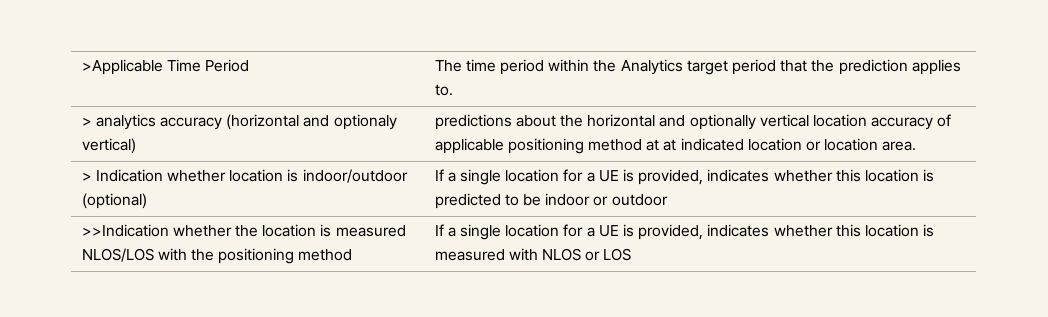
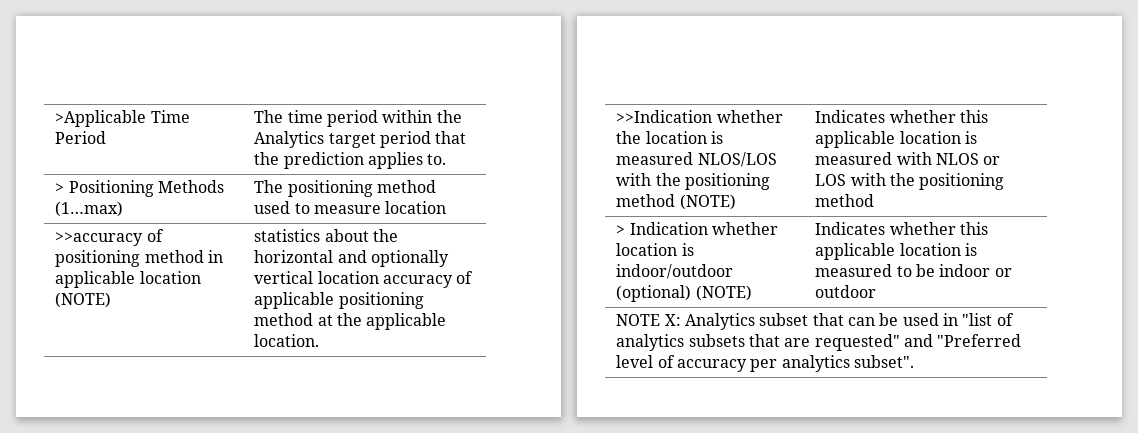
[95,114,397,130] [81,138,136,154] [434,114,512,130] analytics accuracy (horizontal and optionaly vertical) | predictions -> [68,180,225,197] [55,201,124,217] [254,180,437,197] [254,201,447,214] [55,229,164,246] [55,250,224,267] [55,271,201,288] [55,292,112,308] [254,229,321,242] Positioning Methods (1…max) | The positioning method used to measure location // >>accuracy of positioning method in applicable location (NOTE) | statistics
[663,138,917,151] [81,169,408,183] [81,193,147,209] [434,169,935,185] [434,193,668,209] at indicated location or location area. // > Indication whether location is indoor/outdoor (optional) | If a single location for a UE is provided, indicates whether this location is predicted to be indoor or outdoor -> [337,313,447,330] [254,334,320,347] the applicable location.
[434,224,861,240] | If a single location for a UE is provided, indicates whether this -> [679,194,736,210] [815,110,989,123] [815,131,896,148] (NOTE) | Indicates whether this applicable
(632, 254) none -> [850,173,1005,190] [815,194,875,207] [616,222,779,235] [616,243,694,256] [616,264,734,279] [616,285,752,302] [815,222,989,235] [815,243,978,260] [815,264,1012,277] [815,285,877,298] [616,313,1014,330] [616,334,1022,351] [616,355,915,372] with the positioning method // > Indication whether location is indoor/outdoor (optional) (NOTE) | Indicates whether this applicable location is measured to be indoor or outdoor // NOTE X: Analytics subset that can be used in "list of analytics subsets that are requested" and "Preferred level of accuracy per analytics subset".

